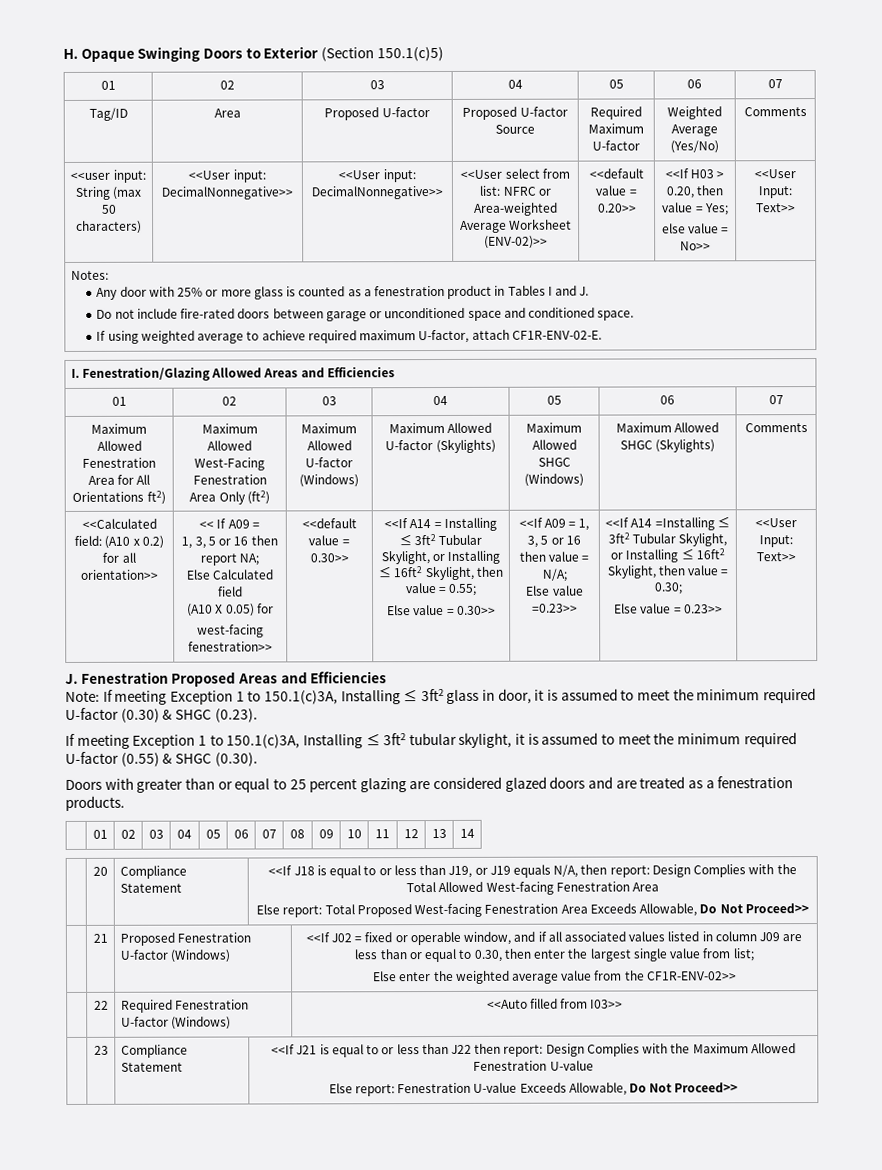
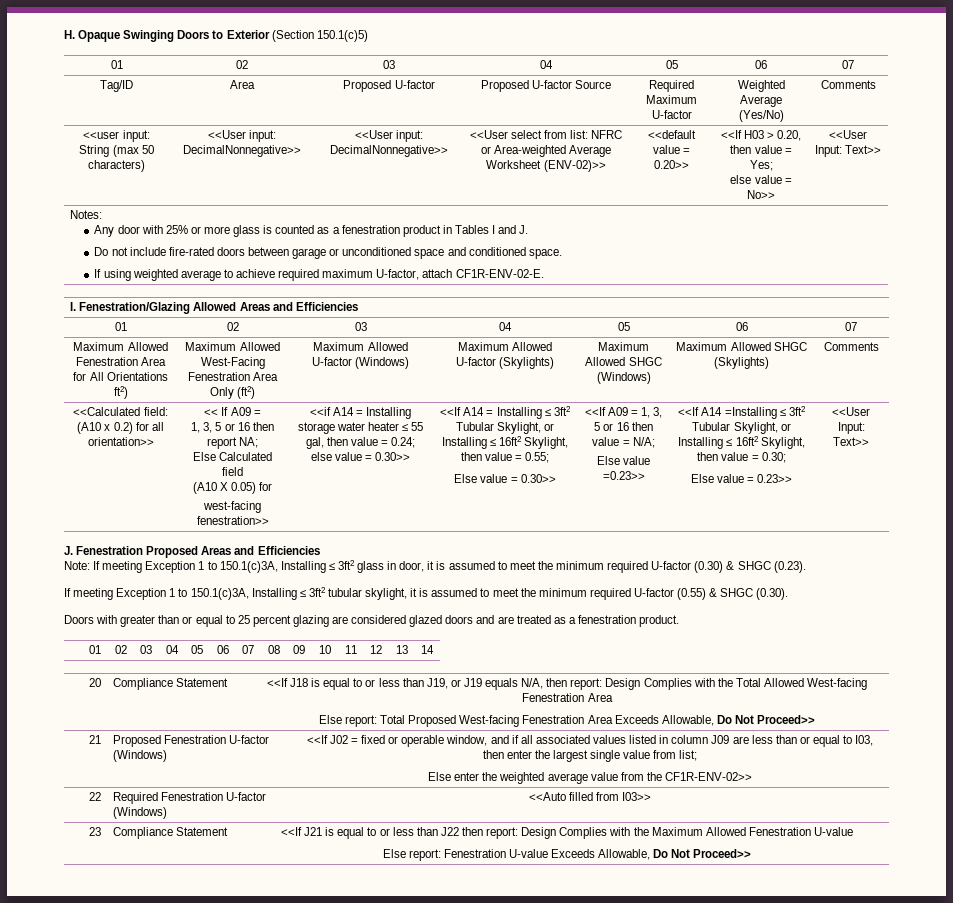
[301,518,357,529] <<default -> [309,407,412,419] [297,422,424,434] [305,437,416,449] [310,452,332,461] <<if A14 = Installing storage water heater ≤ 55 gal, then value = 0.24; else
[65,795,125,811] products. -> [639,615,680,627] product.
[473,949,502,962] 0.30, -> [855,735,874,746] I03,

